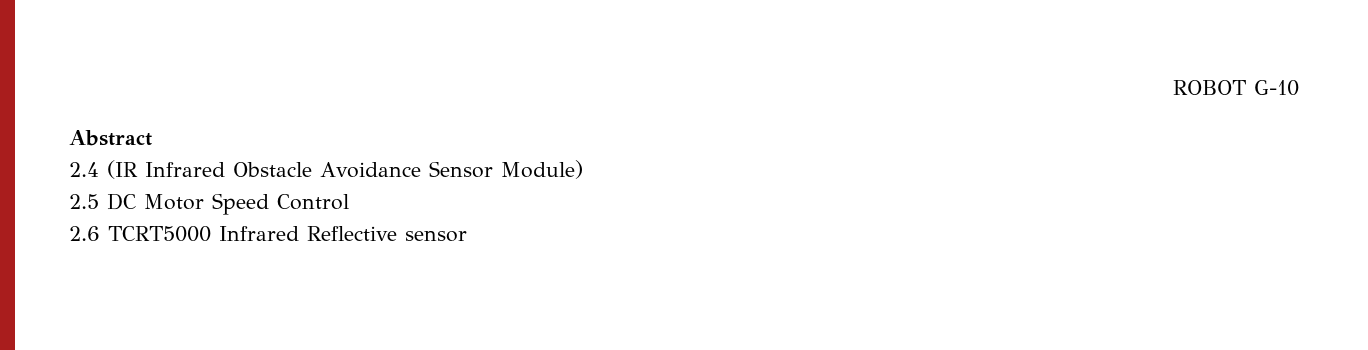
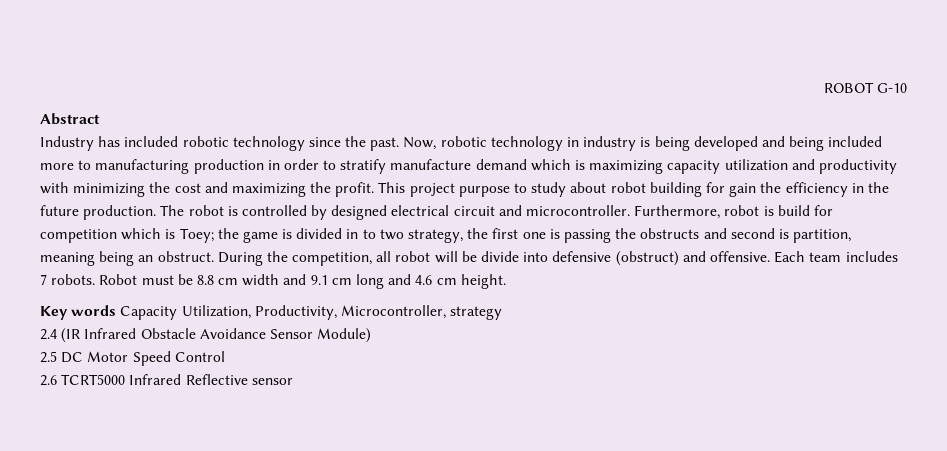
(152, 138) none -> [40,136,883,151] [40,159,897,174] [40,182,889,197] [40,205,833,220] [40,228,852,243] [40,251,898,266] [40,274,506,289] [40,305,503,320] // Industry has included robotic technology since the past. Now, robotic technology in industry is being developed and being included more to manufacturing production in order to stratify manufacture demand which is maximizing capacity utilization and productivity with minimizing the cost and maximizing the profit. This project purpose to study about robot building for gain the efficiency in the future production. The robot is controlled by designed electrical circuit and microcontroller. Furthermore, robot is build for competition which is Toey; the game is divided in to two strategy, the first one is passing the obstructs and second is partition, meaning being an obstruct. During the competition, all robot will be divide into defensive (obstruct) and offensive. Each team includes 7 robots. Robot must be 8.8 cm width and 9.1 cm long and 4.6 cm height. // Key words Capacity Utilization, Productivity, Microcontroller, strategy

